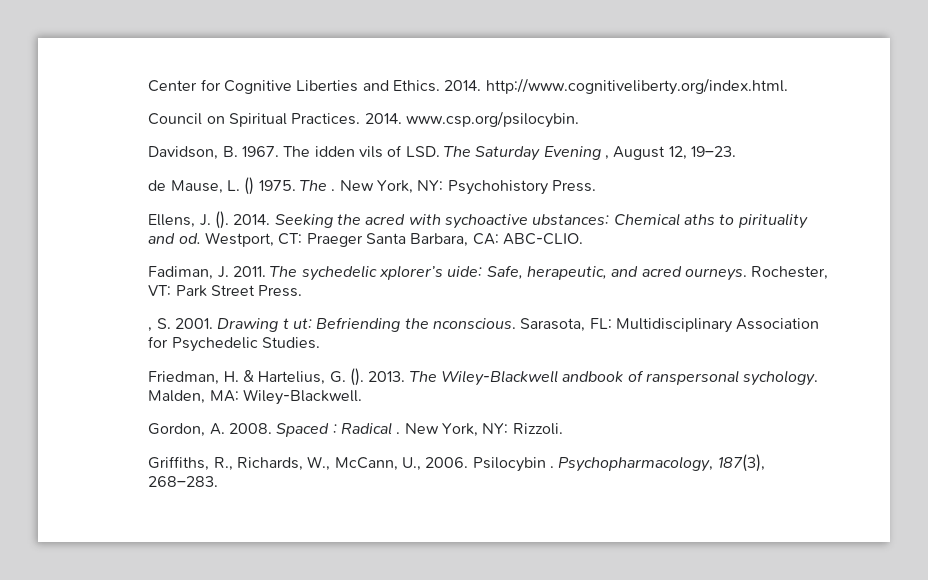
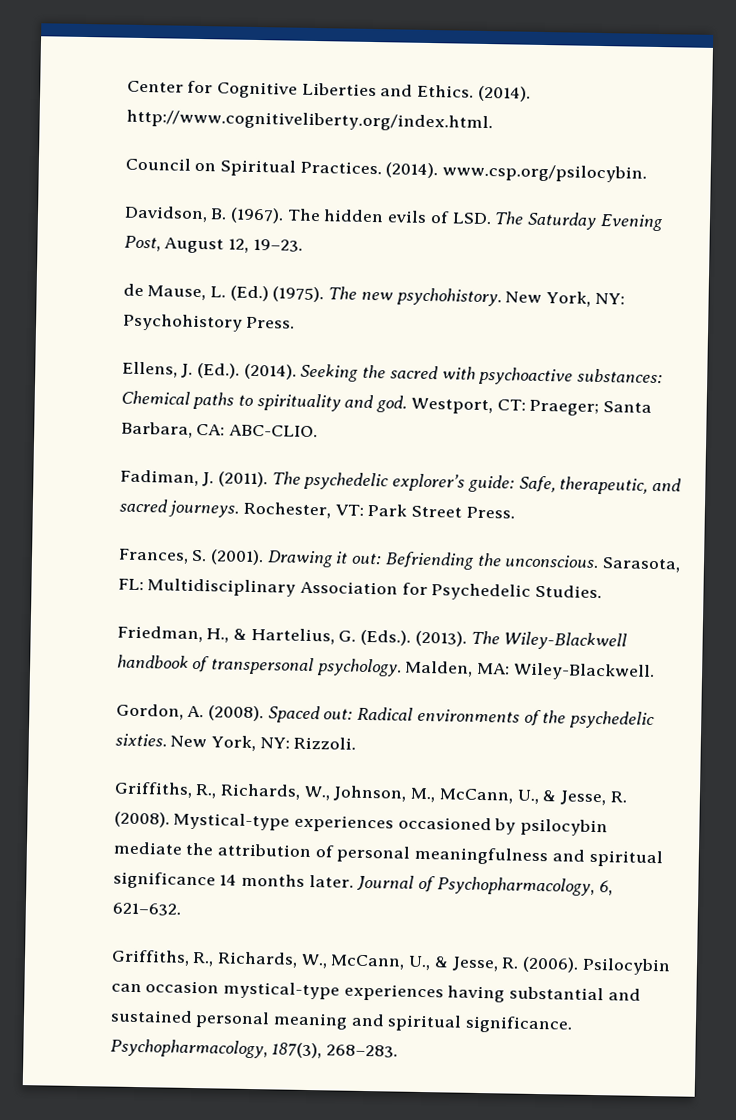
[444,80,482,91] 2014. -> [477,85,531,102] (2014).
[364,113,402,124] 2014. -> [385,162,439,179] (2014).
[241,146,383,158] 1967. The idden vils -> [229,207,428,224] (1967). The hidden evils
[604,155,609,160] , -> [123,235,161,252] Post,
[244,177,336,195] () 1975. The . -> [229,285,502,307] (Ed.) (1975). The new psychohistory.
[214,211,808,229] [148,233,201,244] (). 2014. Seeking the acred with sychoactive ubstances: Chemical aths to pirituality and od. -> [196,362,664,386] [120,390,408,413] (Ed.). (2014). Seeking the sacred with psychoactive substances: Chemical paths to spirituality and god.
[306,233,363,247] Praeger -> [529,399,600,417] Praeger;
[232,265,747,281] 2011. The sychedelic xplorer’s uide: Safe, herapeutic, and acred ourneys. -> [217,471,683,495] [118,498,240,518] (2011). The psychedelic explorer’s guide: Safe, therapeutic, and sacred journeys.
[148,318,312,332] , S. 2001. Drawing t ut: -> [117,548,383,568] Frances, S. (2001). Drawing it out:
[432,318,516,329] nconscious. -> [504,554,600,569] unconscious.
[223,371,239,382] H. -> [206,628,230,643] H.,
[349,368,819,386] (). 2013. The Wiley-Blackwell andbook of ranspersonal sychology. -> [360,629,628,651] [116,654,402,677] (Eds.). (2013). The Wiley-Blackwell handbook of transpersonal psychology.
[228,422,401,437] 2008. Spaced : Radical . -> [207,705,656,730] [114,733,167,747] (2008). Spaced out: Radical environments of the psychedelic sixties.
[334,457,554,472] McCann, U., 2006. Psilocybin . -> [333,785,627,806] [113,811,609,837] [112,841,663,868] [112,871,613,896] [111,902,181,916] [110,949,671,976] [110,980,641,1003] [109,1009,574,1034] Johnson, M., McCann, U., & Jesse, R. (2008). Mystical-type experiences occasioned by psilocybin mediate the attribution of personal meaningfulness and spiritual significance 14 months later. Journal of Psychopharmacology, 6, 621–632. // Griffiths, R., Richards, W., McCann, U., & Jesse, R. (2006). Psilocybin can occasion mystical-type experiences having substantial and sustained personal meaning and spiritual significance.

